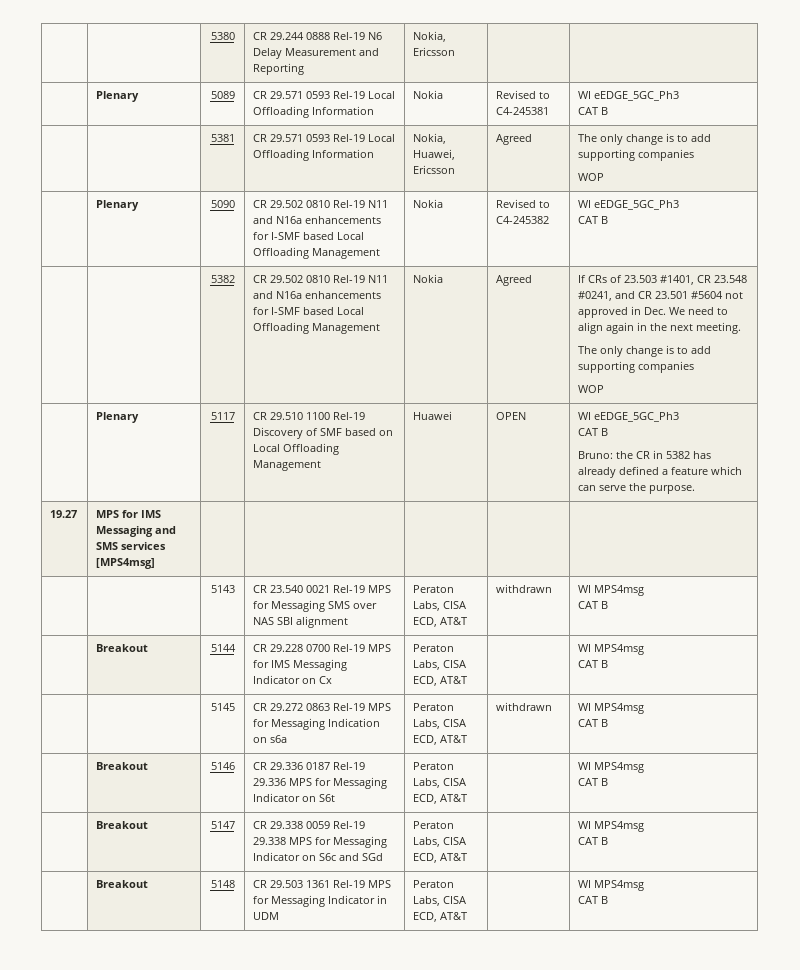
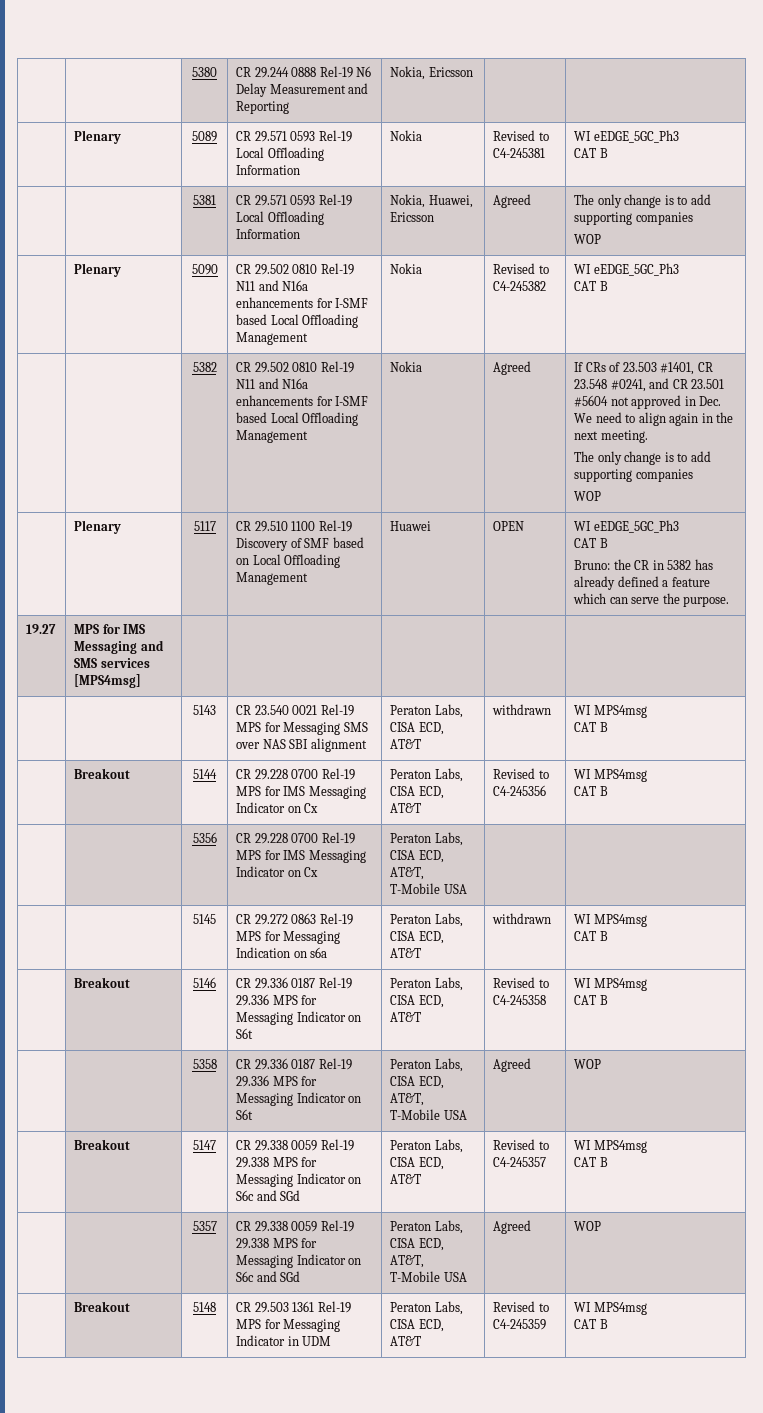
[578,644,645,655] [578,660,609,668] | WI MPS4msg // CAT B -> [493,768,549,779] [493,785,547,796] [574,769,647,782] [574,786,608,796] [192,832,217,843] [236,832,355,844] [236,850,366,863] [236,866,319,877] [390,832,463,846] [390,850,444,863] [390,867,425,880] [390,883,467,894] Revised to C4-245356 | WI MPS4msg // CAT B // | | 5356 | CR 29.228 0700 Rel-19 MPS for IMS Messaging Indicator on Cx | Peraton Labs, CISA ECD, AT&T, T-Mobile USA | |
[578,762,645,773] [578,778,609,786] | WI MPS4msg // CAT B -> [493,977,549,988] [493,995,547,1005] [574,978,647,991] [574,995,608,1005] [192,1059,217,1069] [236,1058,352,1070] [236,1075,318,1087] [236,1092,362,1106] [236,1109,254,1120] [390,1058,463,1072] [390,1076,444,1089] [390,1093,425,1106] [390,1109,467,1120] [493,1058,532,1072] [574,1059,602,1069] Revised to C4-245358 | WI MPS4msg // CAT B // | | 5358 | CR 29.336 0187 Rel-19 29.336 MPS for Messaging Indicator on S6t | Peraton Labs, CISA ECD, AT&T, T-Mobile USA | Agreed | WOP
[578,821,645,832] [578,837,609,845] | WI MPS4msg // CAT B -> [493,1139,549,1150] [493,1157,547,1167] [574,1140,647,1153] [574,1157,608,1167] [192,1221,217,1231] [236,1220,354,1232] [236,1238,318,1249] [236,1254,362,1268] [236,1271,301,1282] [390,1220,463,1234] [390,1238,444,1251] [390,1255,425,1268] [390,1271,467,1282] [493,1220,532,1234] [574,1221,602,1231] Revised to C4-245357 | WI MPS4msg // CAT B // | | 5357 | CR 29.338 0059 Rel-19 29.338 MPS for Messaging Indicator on S6c and SGd | Peraton Labs, CISA ECD, AT&T, T-Mobile USA | Agreed | WOP
(468, 916) none -> [493,1301,549,1312] [493,1319,547,1330] Revised to C4-245359

